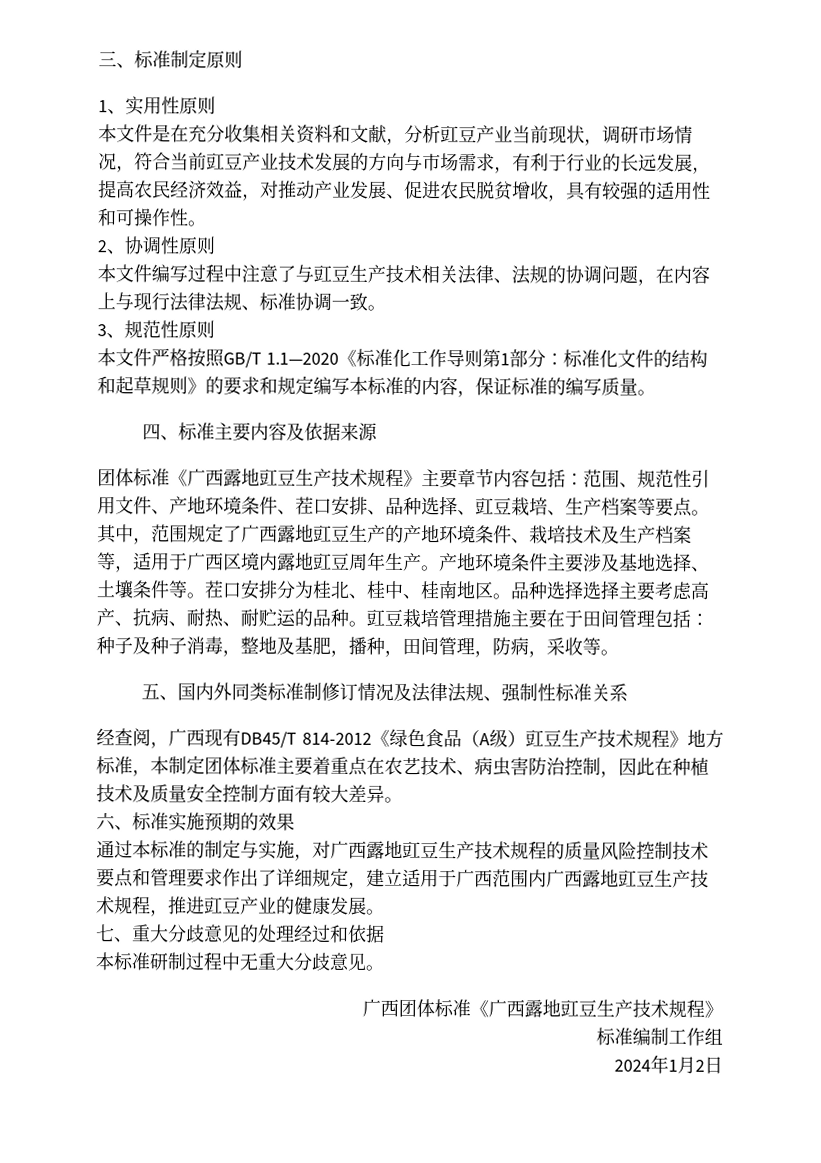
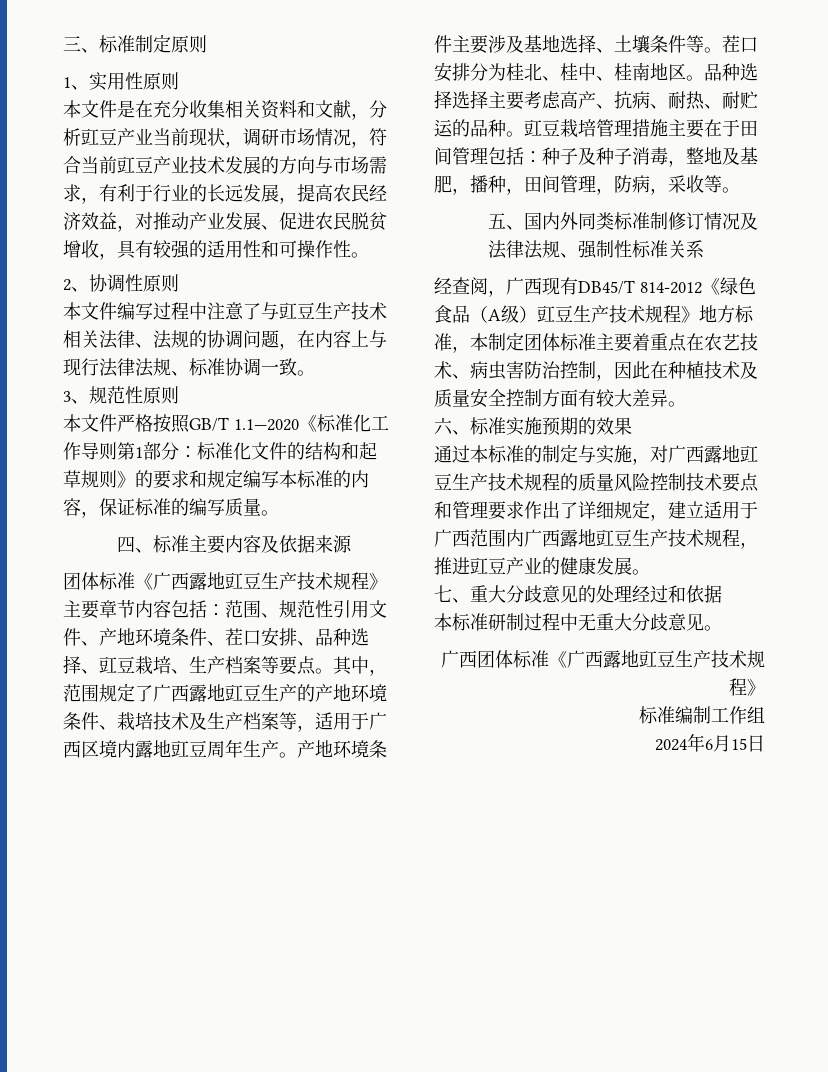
[668,1056,705,1074] 1月2 -> [705,735,747,752] 6月15

